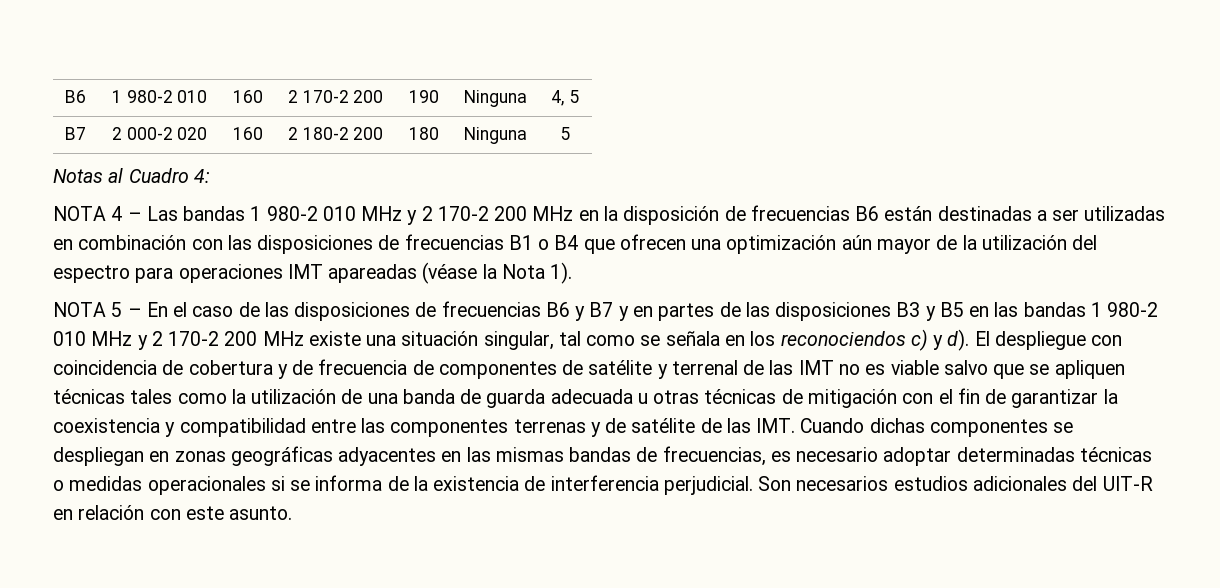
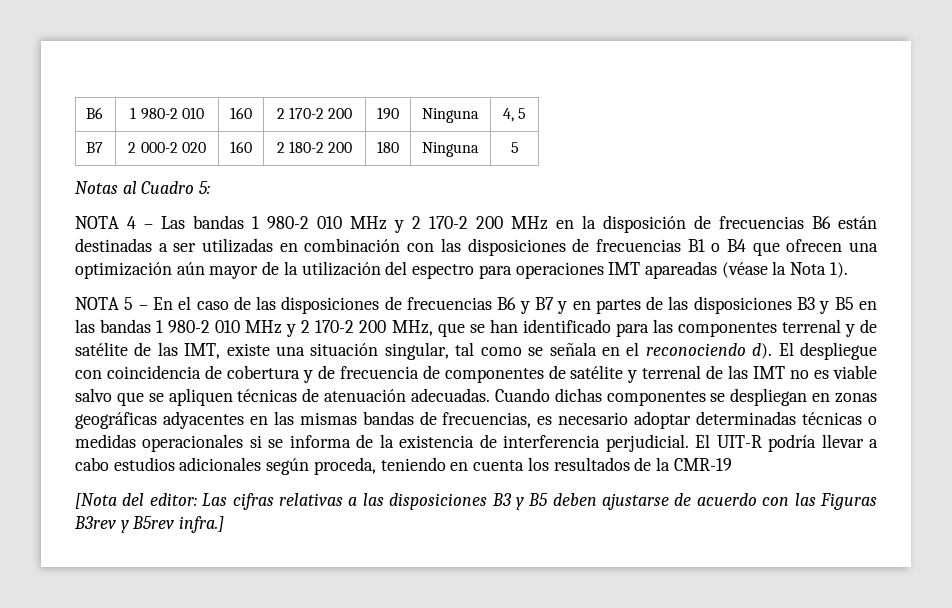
[193,169,210,183] 4: -> [199,181,211,194] 5:
[262,331,304,346] MHz -> [391,319,877,337] [75,342,221,359] MHz, que se han identificado para las componentes terrenal y de satélite de las IMT,
[750,329,944,351] los reconociendos c) y -> [626,342,746,356] el reconociendo
[130,388,1118,408] [53,418,796,437] tales como la utilización de una banda de guarda adecuada u otras técnicas de mitigación con el fin de garantizar la coexistencia y compatibilidad entre las componentes terrenas y de satélite de las IMT. -> [302,388,490,402] de atenuación adecuadas.
[758,476,1153,491] [53,505,293,520] Son necesarios estudios adicionales del UIT-R en relación con este asunto. -> [695,434,878,452] [75,457,732,475] [75,493,878,510] [74,516,225,533] El UIT-R podría llevar a cabo estudios adicionales según proceda, teniendo en cuenta los resultados de la CMR-19 // [Nota del editor: Las cifras relativas a las disposiciones B3 y B5 deben ajustarse de acuerdo con las Figuras B3rev y B5rev infra.]

